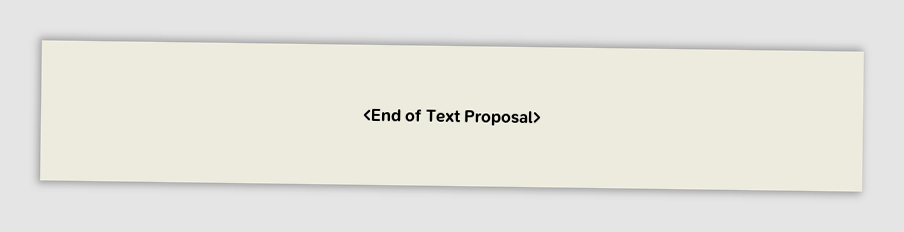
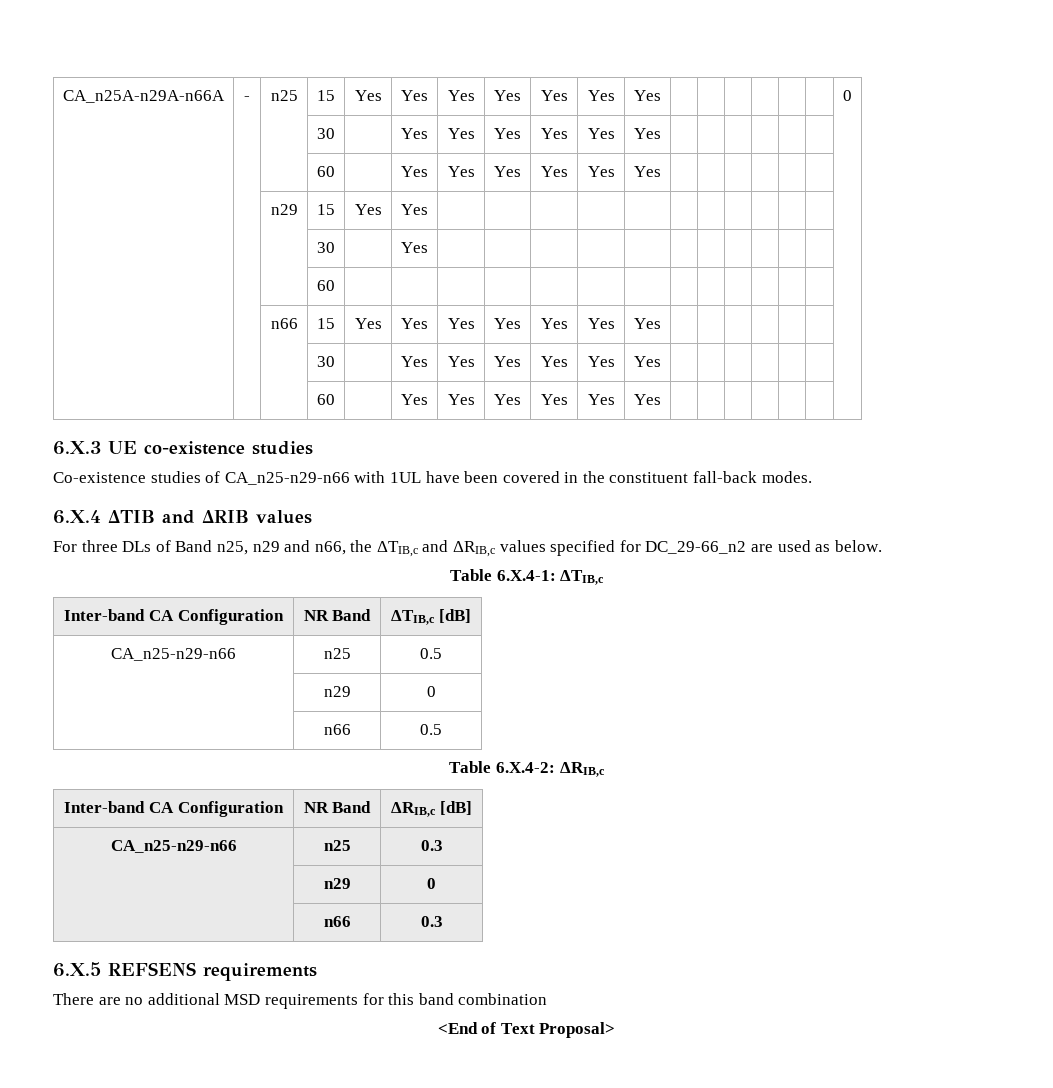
(361, 115) none -> [62,90,225,103] [244,96,250,101] [270,90,298,101] [317,90,335,101] [354,90,382,101] [401,90,428,101] [447,90,475,101] [494,90,521,101] [540,90,568,101] [587,90,615,101] [634,90,661,101] [843,90,852,101] [317,128,335,139] [401,128,428,139] [447,128,475,139] [494,128,521,139] [540,128,568,139] [587,128,615,139] [634,128,661,139] [317,166,335,177] [401,166,428,177] [447,166,475,177] [494,166,521,177] [540,166,568,177] [587,166,615,177] [634,166,661,177] [270,204,298,215] [317,204,335,215] [354,204,382,215] [401,204,428,215] [317,242,335,253] [401,242,428,253] [317,280,335,291] [270,318,298,329] [317,318,335,329] [354,318,382,329] [401,318,428,329] [447,318,475,329] [494,318,521,329] [540,318,568,329] [587,318,615,329] [634,318,661,329] [317,356,335,367] [401,356,428,367] [447,356,475,367] [494,356,521,367] [540,356,568,367] [587,356,615,367] [634,356,661,367] [317,394,335,405] [401,394,428,405] [447,394,475,405] [494,394,521,405] [540,394,568,405] [587,394,615,405] [634,394,661,405] [53,441,313,455] [53,471,812,485] [53,510,312,524] [53,540,882,557] [449,569,605,585] [64,609,284,625] [303,609,372,621] [391,609,471,625] [111,648,236,661] [323,648,351,659] [420,648,442,659] [323,686,351,697] [426,686,436,697] [323,724,351,735] [420,724,442,735] [449,761,605,777] [64,801,284,817] [303,801,372,813] [391,801,472,817] [110,840,237,853] [323,840,351,851] [420,840,443,851] [323,878,351,889] [427,878,436,889] [323,916,351,927] [420,916,443,927] [53,962,317,981] [53,993,548,1009] CA_n25A-n29A-n66A | - | n25 | 15 | Yes | Yes | Yes | Yes | Yes | Yes | Yes | | | | | | | 0 // | | | 30 | | Yes | Yes | Yes | Yes | Yes | Yes | | | | | | | // | | | 60 | | Yes | Yes | Yes | Yes | Yes | Yes | | | | | | | // | | n29 | 15 | Yes | Yes | | | | | | | | | | | | // | | | 30 | | Yes | | | | | | | | | | | | // | | | 60 | | | | | | | | | | | | | | // | | n66 | 15 | Yes | Yes | Yes | Yes | Yes | Yes | Yes | | | | | | | // | | | 30 | | Yes | Yes | Yes | Yes | Yes | Yes | | | | | | | // | | | 60 | | Yes | Yes | Yes | Yes | Yes | Yes | | | | | | | // 6.X.3 UE co-existence studies // Co-existence studies of CA_n25-n29-n66 with 1UL have been covered in the constituent fall-back modes. // 6.X.4 ∆TIB and ∆RIB values // For three DLs of Band n25, n29 and n66, the ΔTIB,c and ΔRIB,c values specified for DC_29-66_n2 are used as below. // Table 6.X.4-1: ΔTIB,c // Inter-band CA Configuration | NR Band | ΔTIB,c [dB] // CA_n25-n29-n66 | n25 | 0.5 // | n29 | 0 // | n66 | 0.5 // Table 6.X.4-2: ΔRIB,c // Inter-band CA Configuration | NR Band | ΔRIB,c [dB] // CA_n25-n29-n66 | n25 | 0.3 // | n29 | 0 // | n66 | 0.3 // 6.X.5 REFSENS requirements // There are no additional MSD requirements for this band combination //

